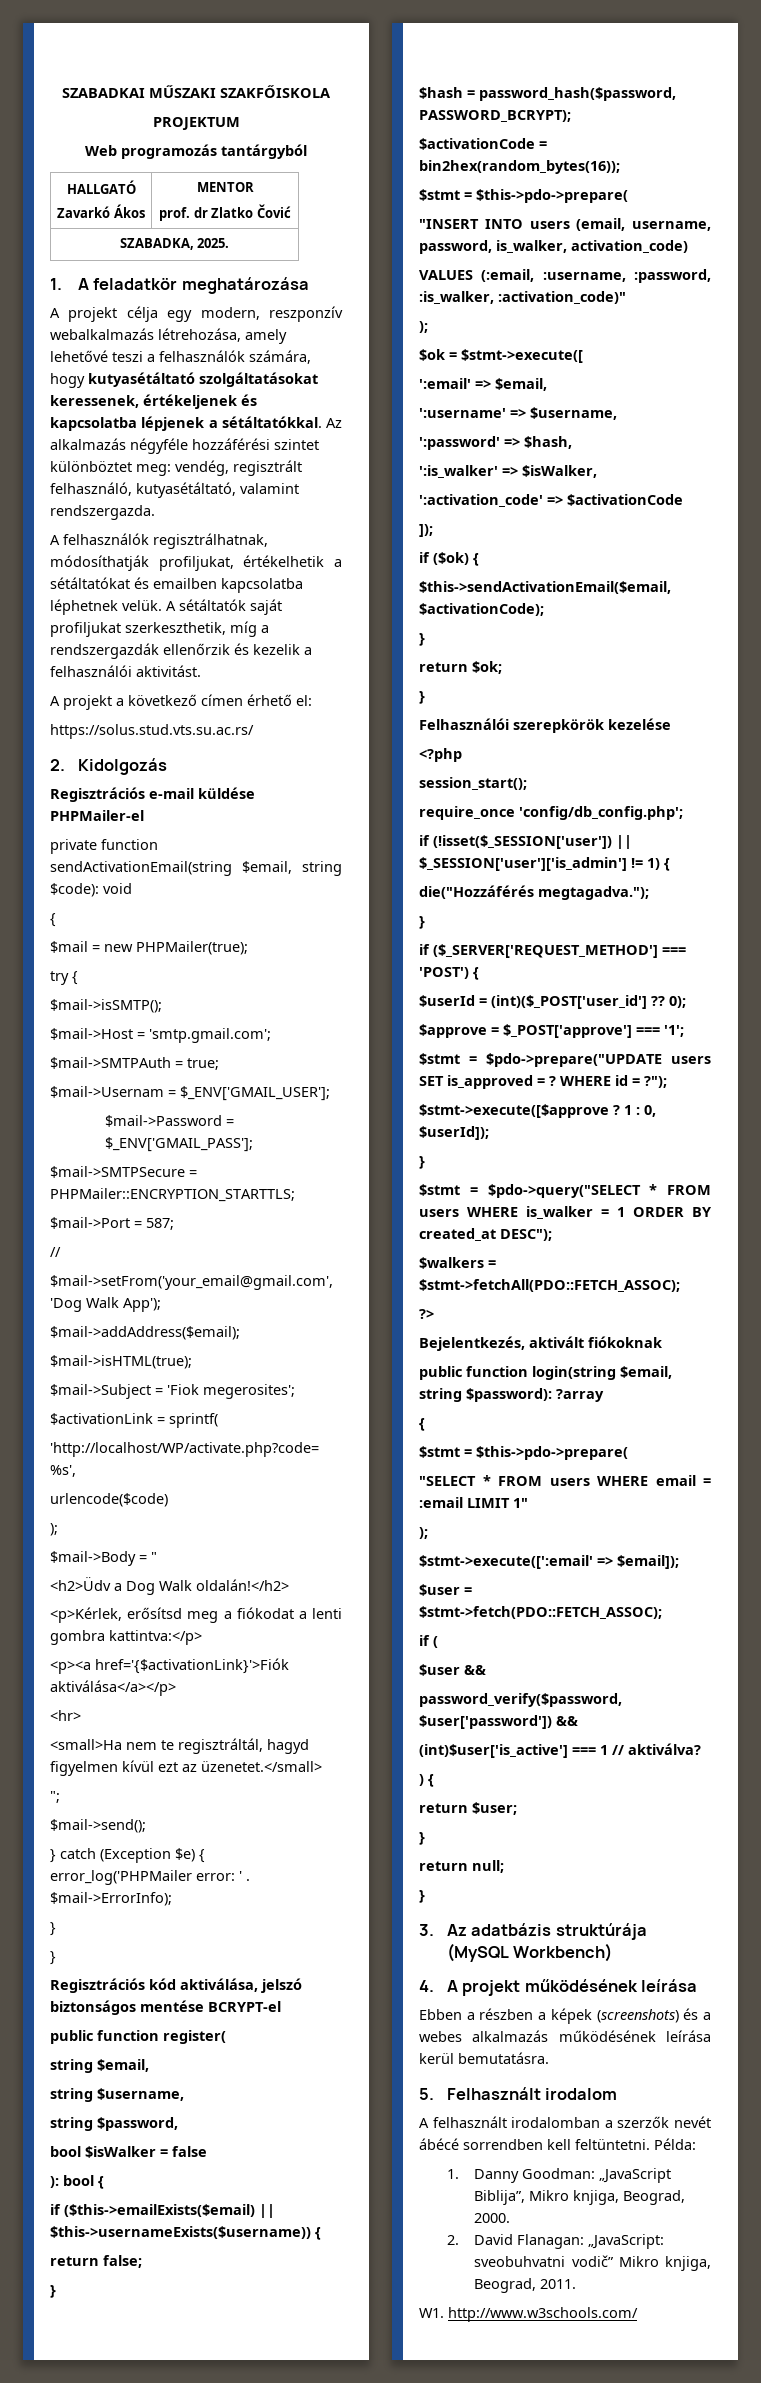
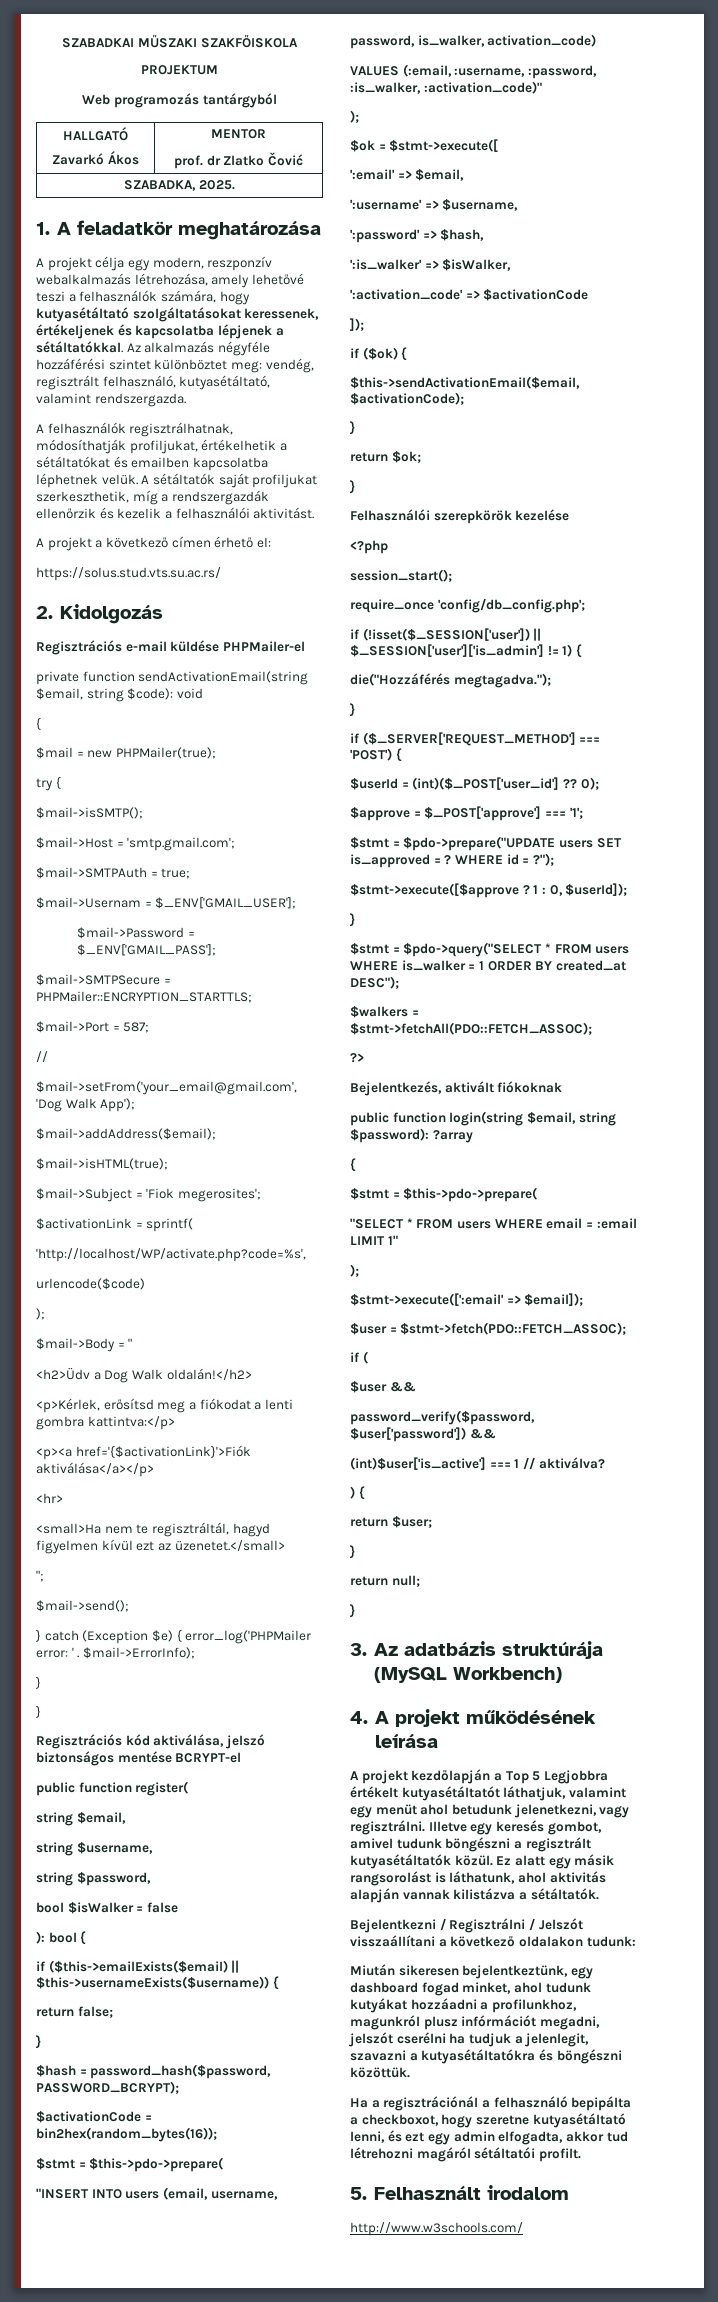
[419,2008,711,2024] [419,2030,711,2042] [419,2052,549,2064] [419,2087,618,2100] [419,2116,711,2128] [419,2138,696,2150] [446,2168,672,2183] [474,2190,686,2205] [474,2213,511,2223] [446,2234,665,2249] [474,2255,711,2271] [474,2278,577,2293] [419,2308,444,2318] Ebben a részben a képek (screenshots) és a webes alkalmazás működésének leírása kerül bemutatásra. // 5. Felhasznált irodalom // A felhasznált irodalomban a szerzők nevét ábécé sorrendben kell feltüntetni. Példa: // 1. Danny Goodman: „JavaScript Biblija”, Mikro knjiga, Beograd, 2000. // 2. David Flanagan: „JavaScript: sveobuhvatni vodič” Mikro knjiga, Beograd, 2011. // W1. -> [350,1769,608,1784] [350,1786,626,1801] [350,1804,630,1818] [350,1820,602,1835] [350,1837,591,1852] [350,1854,615,1869] [350,1871,606,1886] [350,1888,599,1903] [350,1918,583,1933] [350,1935,636,1947] [350,1964,593,1979] [350,1982,591,1996] [350,1998,577,2013] [350,2015,600,2030] [348,2032,590,2047] [350,2049,622,2064] [350,2067,410,2078] [350,2096,632,2111] [350,2113,626,2128] [350,2130,628,2145] [350,2147,581,2162] [350,2185,569,2200] A projekt kezdőlapján a Top 5 Legjobbra értékelt kutyasétáltatót láthatjuk, valamint egy menüt ahol betudunk jelenetkezni, vagy regisztrálni. Illetve egy keresés gombot, amivel tudunk böngészni a regisztrált kutyasétáltatók közül. Ez alatt egy másik rangsorolást is láthatunk, ahol aktivitás alapján vannak kilistázva a sétáltatók. // Bejelentkezni / Regisztrálni / Jelszót visszaállítani a következő oldalakon tudunk: // Miután sikeresen bejelentkeztünk, egy dashboard fogad minket, ahol tudunk kutyákat hozzáadni a profilunkhoz, magunkról plusz infórmációt megadni, jelszót cserélni ha tudjuk a jelenlegit, szavazni a kutyasétáltatókra és böngészni közöttük. // Ha a regisztrációnál a felhasználó bepipálta a checkboxot, hogy szeretne kutyasétáltató lenni, és ezt egy admin elfogadta, akkor tud létrehozni magáról sétáltatói profilt. // 5. Felhasznált irodalom //

